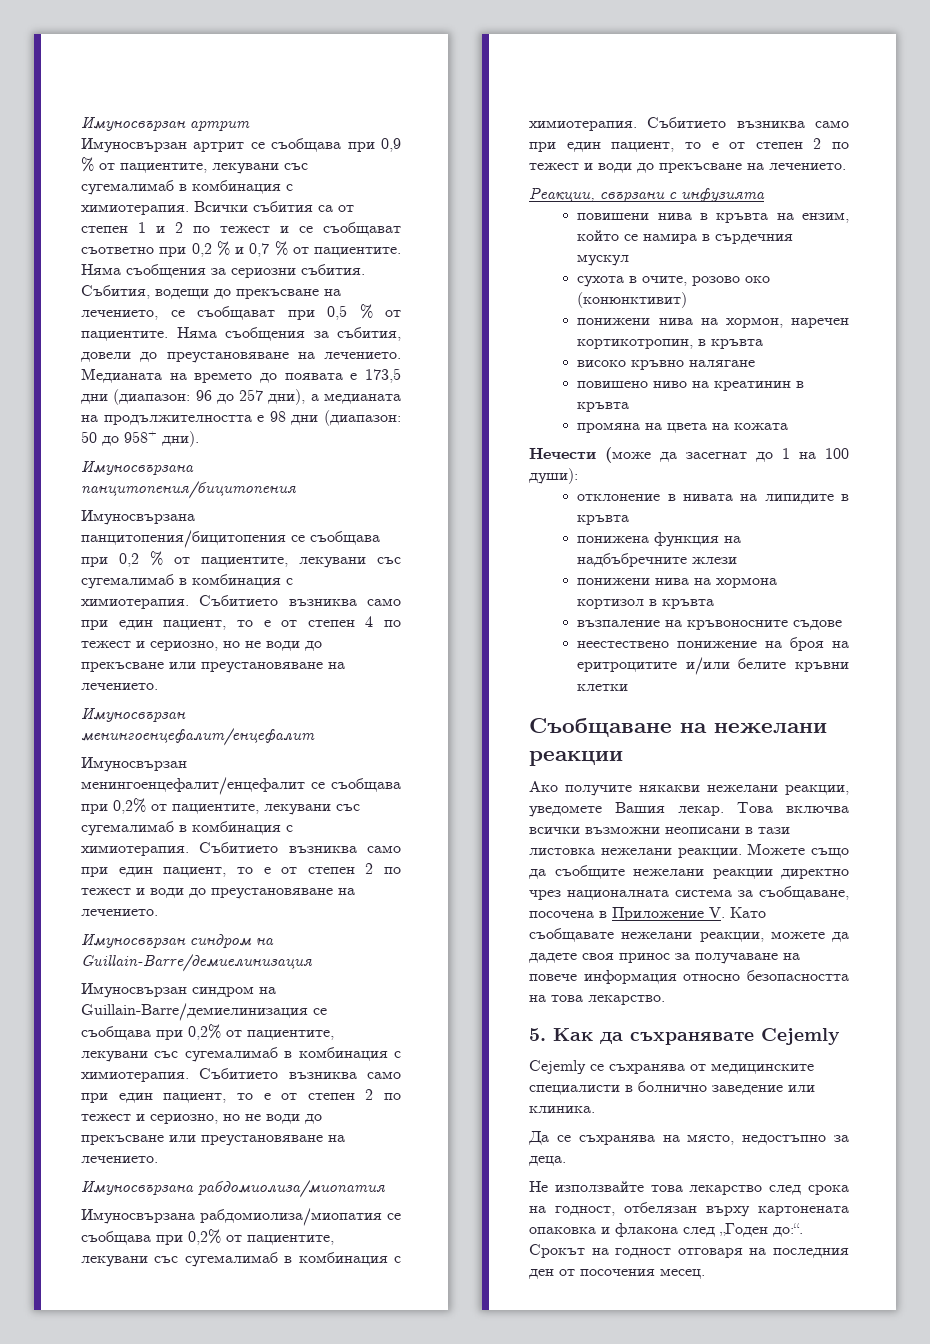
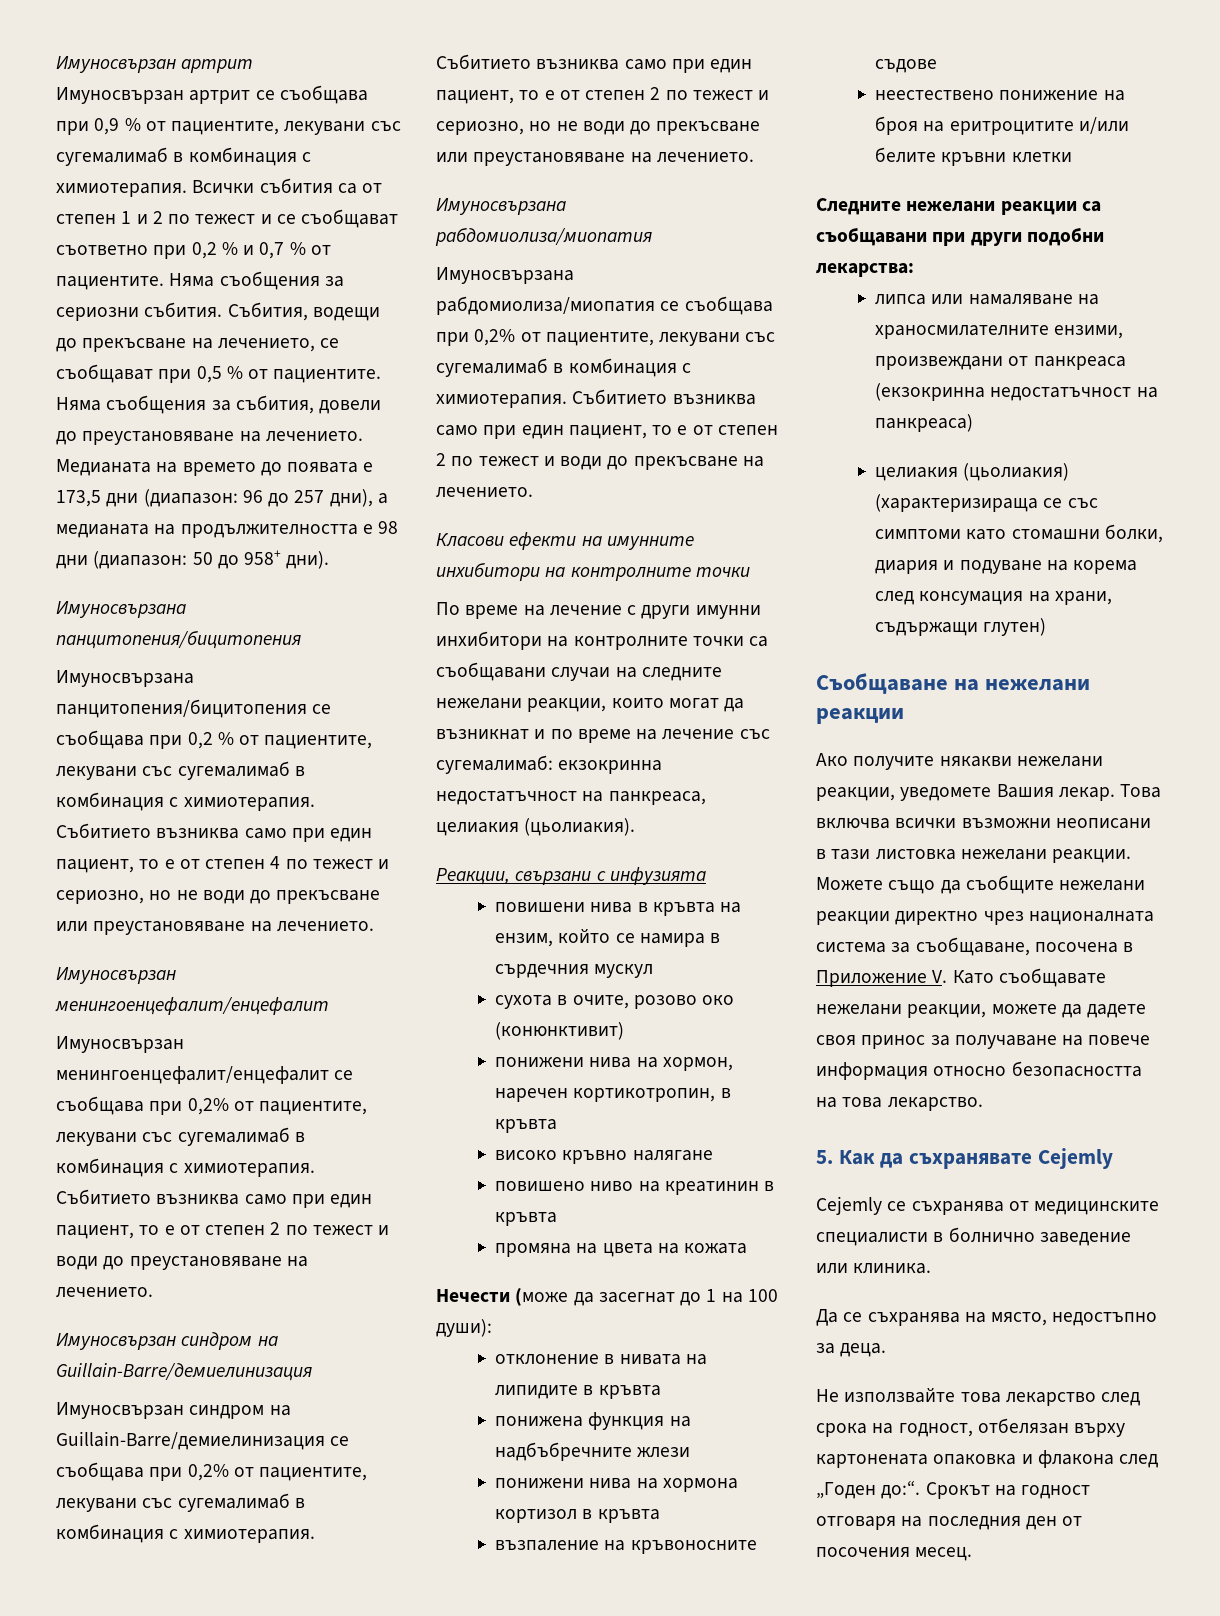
(846, 166) none -> [436,532,694,550] [436,562,750,581] [436,602,761,619] [436,631,769,650] [436,662,722,681] [436,698,745,712] [436,729,770,743] [436,755,663,774] [436,791,706,805] [436,818,636,836] // Класови ефекти на имунните инхибитори на контролните точки // По време на лечение с други имунни инхибитори на контролните точки са съобщавани случаи на следните нежелани реакции, които могат да възникнат и по време на лечение със сугемалимаб: екзокринна недостатъчност на панкреаса, целиакия (цьолиакия).
(629, 687) none -> [816,198,1101,215] [816,227,1104,246] [816,263,914,277] [875,294,1099,305] [875,325,1124,339] [875,356,1126,370] [875,383,1158,401] [875,414,974,432] [875,463,1070,481] [875,494,1098,512] [875,524,1163,543] [875,560,1138,574] [875,591,1112,605] [875,618,1047,636] // Следните нежелани реакции са съобщавани при други подобни лекарства: // липса или намаляване на храносмилателните ензими, произвеждани от панкреаса (екзокринна недостатъчност на панкреаса) // целиакия (цьолиакия) (характеризираща се със симптоми като стомашни болки, диария и подуване на корема след консумация на храни, съдържащи глутен)

